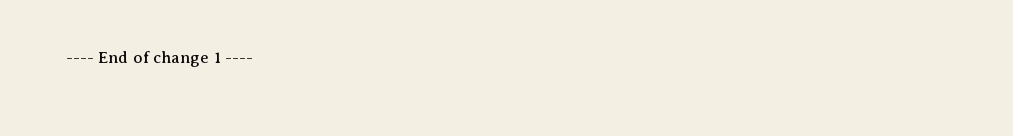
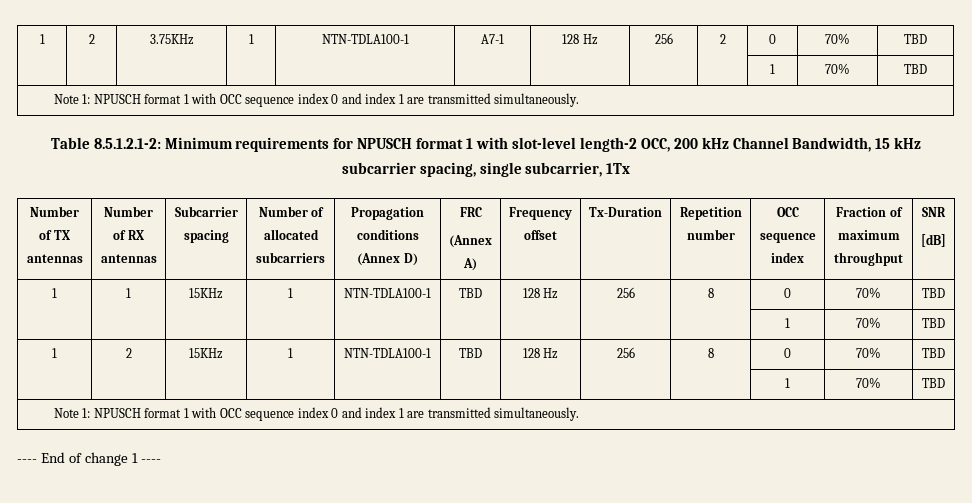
(66, 60) none -> [39,34,45,44] [88,34,95,44] [149,34,194,45] [248,34,254,44] [321,34,409,44] [481,34,504,44] [562,34,598,45] [654,33,673,44] [719,34,726,44] [769,34,776,44] [825,33,850,44] [904,34,927,44] [770,64,775,74] [825,63,850,74] [904,64,927,74] [53,93,580,107] [50,137,922,152] [341,162,631,177] [30,206,79,217] [39,230,70,240] [26,254,83,263] [104,206,153,217] [113,230,144,240] [100,254,157,263] [174,206,238,217] [183,230,229,243] [258,206,325,217] [263,229,319,240] [256,252,325,263] [351,207,424,220] [356,229,419,240] [357,253,418,266] [459,207,482,217] [449,235,492,248] [463,258,477,271] [509,207,572,220] [524,230,557,240] [589,207,662,217] [679,207,742,220] [686,229,735,240] [776,207,799,217] [759,232,816,243] [771,252,804,263] [836,207,903,217] [837,230,900,240] [834,252,903,266] [922,207,946,217] [921,234,946,247] [52,288,57,298] [126,288,131,298] [189,288,224,299] [288,288,293,298] [344,288,431,298] [459,288,482,298] [522,288,559,299] [616,287,635,298] [707,288,714,298] [784,288,791,298] [856,287,881,298] [922,288,945,298] [785,318,790,328] [856,317,881,328] [922,318,945,328] [52,348,57,358] [125,348,132,358] [189,348,224,359] [288,348,293,358] [344,348,431,358] [459,348,482,358] [522,348,559,359] [616,347,635,358] [707,348,714,358] [784,348,791,358] [856,347,881,358] [922,348,945,358] [785,378,790,388] [856,377,881,388] [922,378,945,388] [53,407,580,421] 1 | 2 | 3.75KHz | 1 | NTN-TDLA100-1 | A7-1 | 128 Hz | 256 | 2 | 0 | 70% | TBD // | | | | | | | | | 1 | 70% | TBD // Note 1: NPUSCH format 1 with OCC sequence index 0 and index 1 are transmitted simultaneously. // Table 8.5.1.2.1-2: Minimum requirements for NPUSCH format 1 with slot-level length-2 OCC, 200 kHz Channel Bandwidth, 15 kHz subcarrier spacing, single subcarrier, 1Tx // Number of TX antennas | Number of RX antennas | Subcarrier spacing | Number of allocated subcarriers | Propagation conditions (Annex D) | FRC // (Annex A) | Frequency offset | Tx-Duration | Repetition number | OCC sequence index | Fraction of maximum throughput | SNR // [dB] // 1 | 1 | 15KHz | 1 | NTN-TDLA100-1 | TBD | 128 Hz | 256 | 8 | 0 | 70% | TBD // | | | | | | | | | 1 | 70% | TBD // 1 | 2 | 15KHz | 1 | NTN-TDLA100-1 | TBD | 128 Hz | 256 | 8 | 0 | 70% | TBD // | | | | | | | | | 1 | 70% | TBD // Note 1: NPUSCH format 1 with OCC sequence index 0 and index 1 are transmitted simultaneously. //

